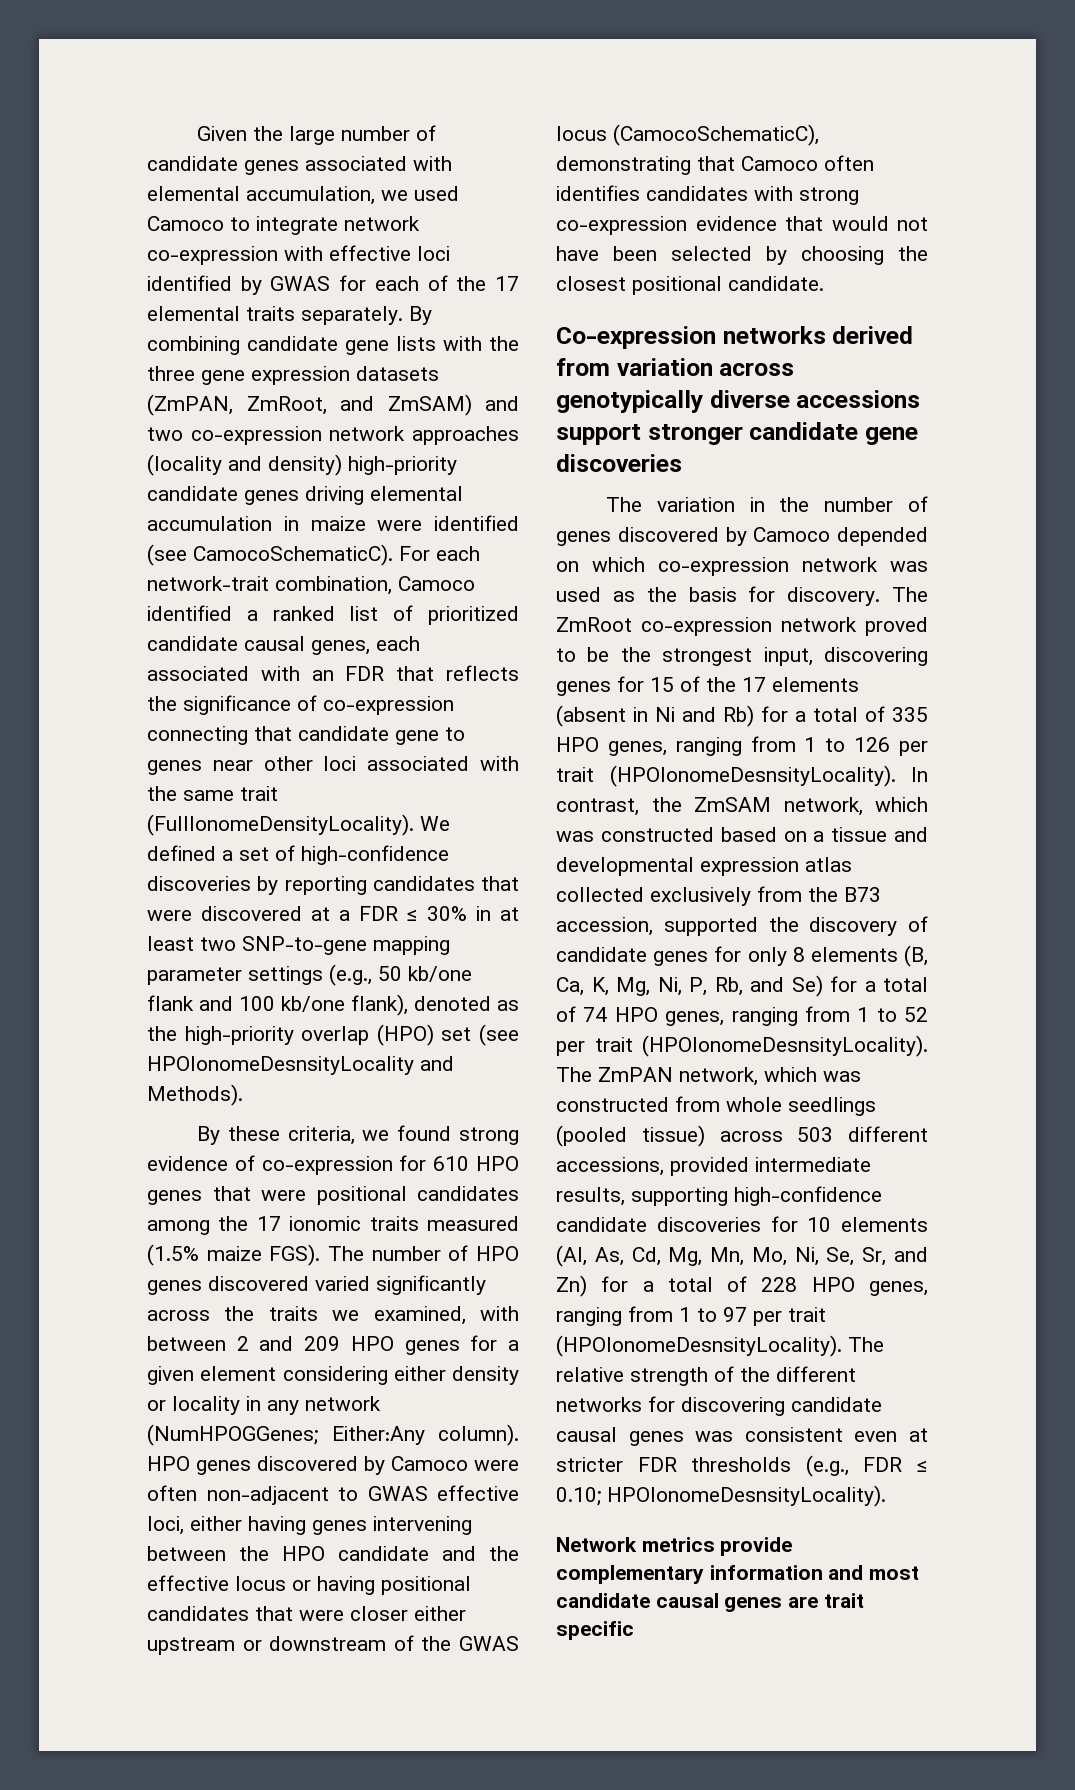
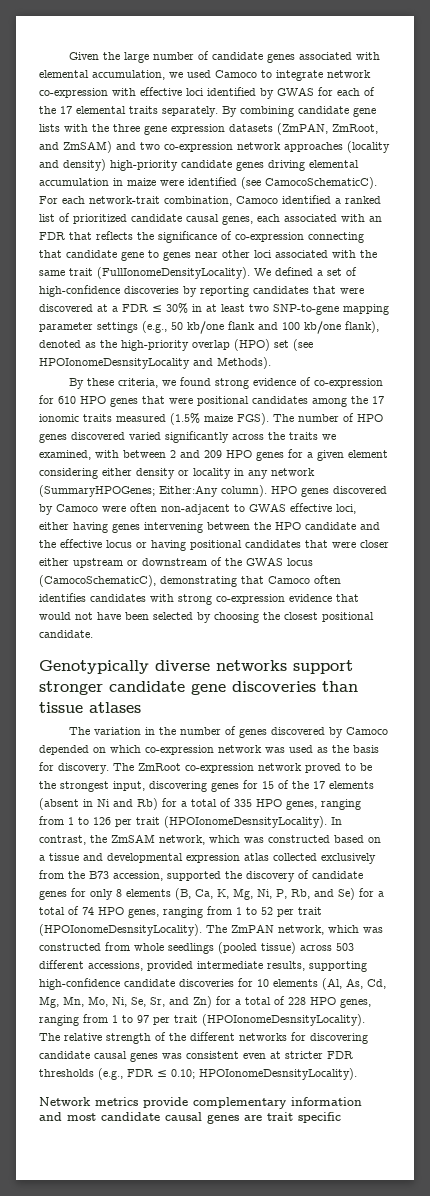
[147,1424,318,1446] (NumHPOGGenes; -> [39,485,155,497] (SummaryHPOGenes;
[556,326,914,349] [556,358,795,376] [556,390,921,413] Co-expression networks derived from variation across genotypically diverse accessions -> [39,660,287,674] Genotypically diverse networks
(682, 463) none -> [322,681,358,692] [39,702,141,713] than tissue atlases

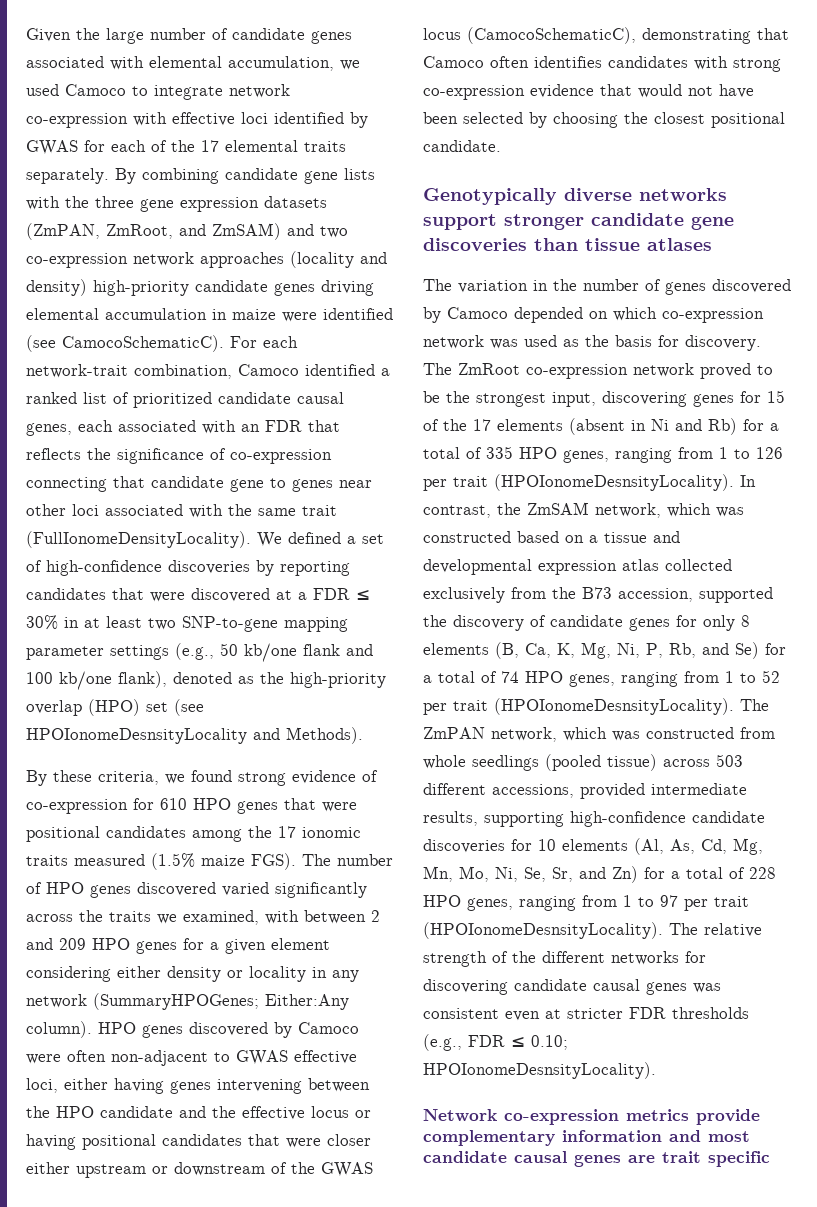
(91, 1101) none -> [504,1109,619,1125] co-expression

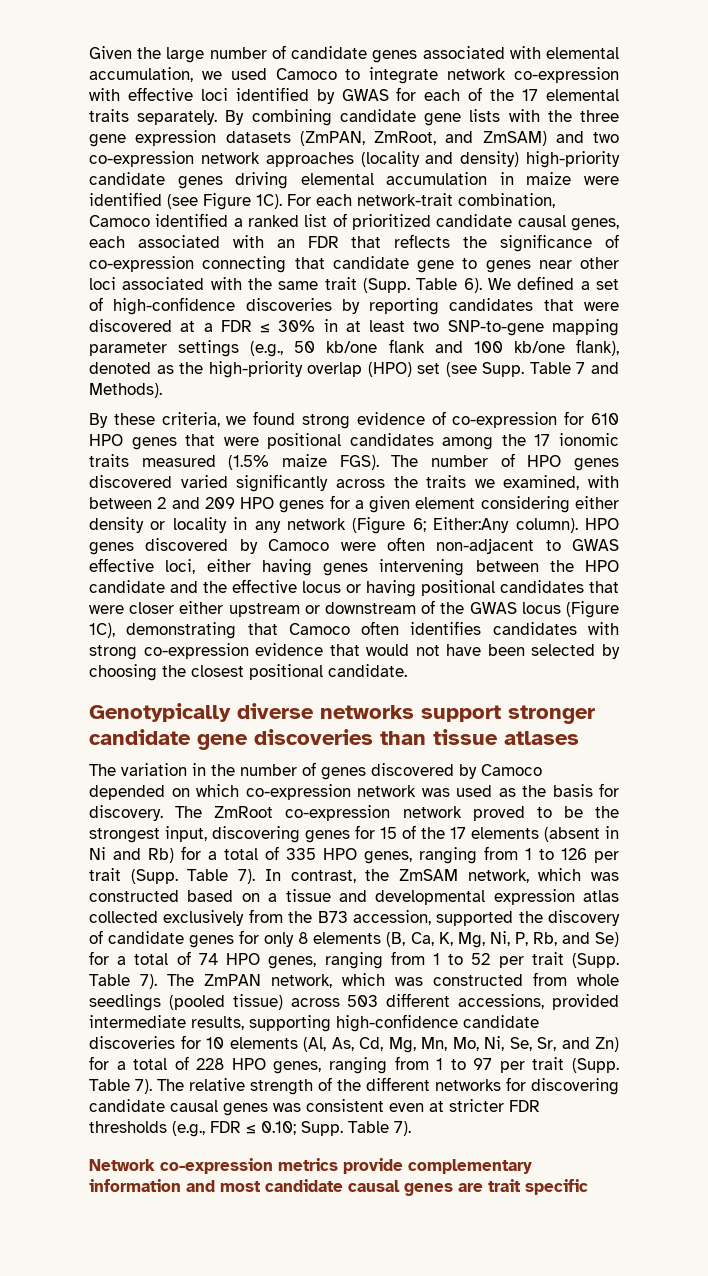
[62,335,224,352] CamocoSchematicC). -> [203,193,282,210] Figure 1C).
[26,531,251,548] (FullIonomeDensityLocality). -> [363,278,482,293] (Supp. Table 6).
[26,728,247,744] HPOIonomeDesnsityLocality -> [482,362,586,377] Supp. Table 7
[93,993,259,1010] (SummaryHPOGenes; -> [352,517,426,534] (Figure 6;
[467,27,636,44] (CamocoSchematicC), -> [566,601,619,618] [89,623,115,638] (Figure 1C),
[494,474,734,491] (HPOIonomeDesnsityLocality). -> [130,869,256,884] (Supp. Table 7).
[494,698,734,715] (HPOIonomeDesnsityLocality). -> [572,953,619,968] [89,974,157,989] (Supp. Table 7).
[423,922,663,939] (HPOIonomeDesnsityLocality). -> [571,1058,619,1073] [89,1079,152,1094] (Supp. Table 7).
[423,1062,656,1079] HPOIonomeDesnsityLocality). -> [301,1121,411,1136] Supp. Table 7).

